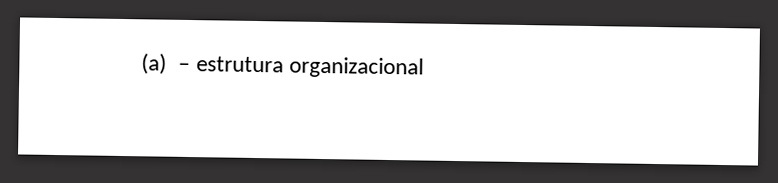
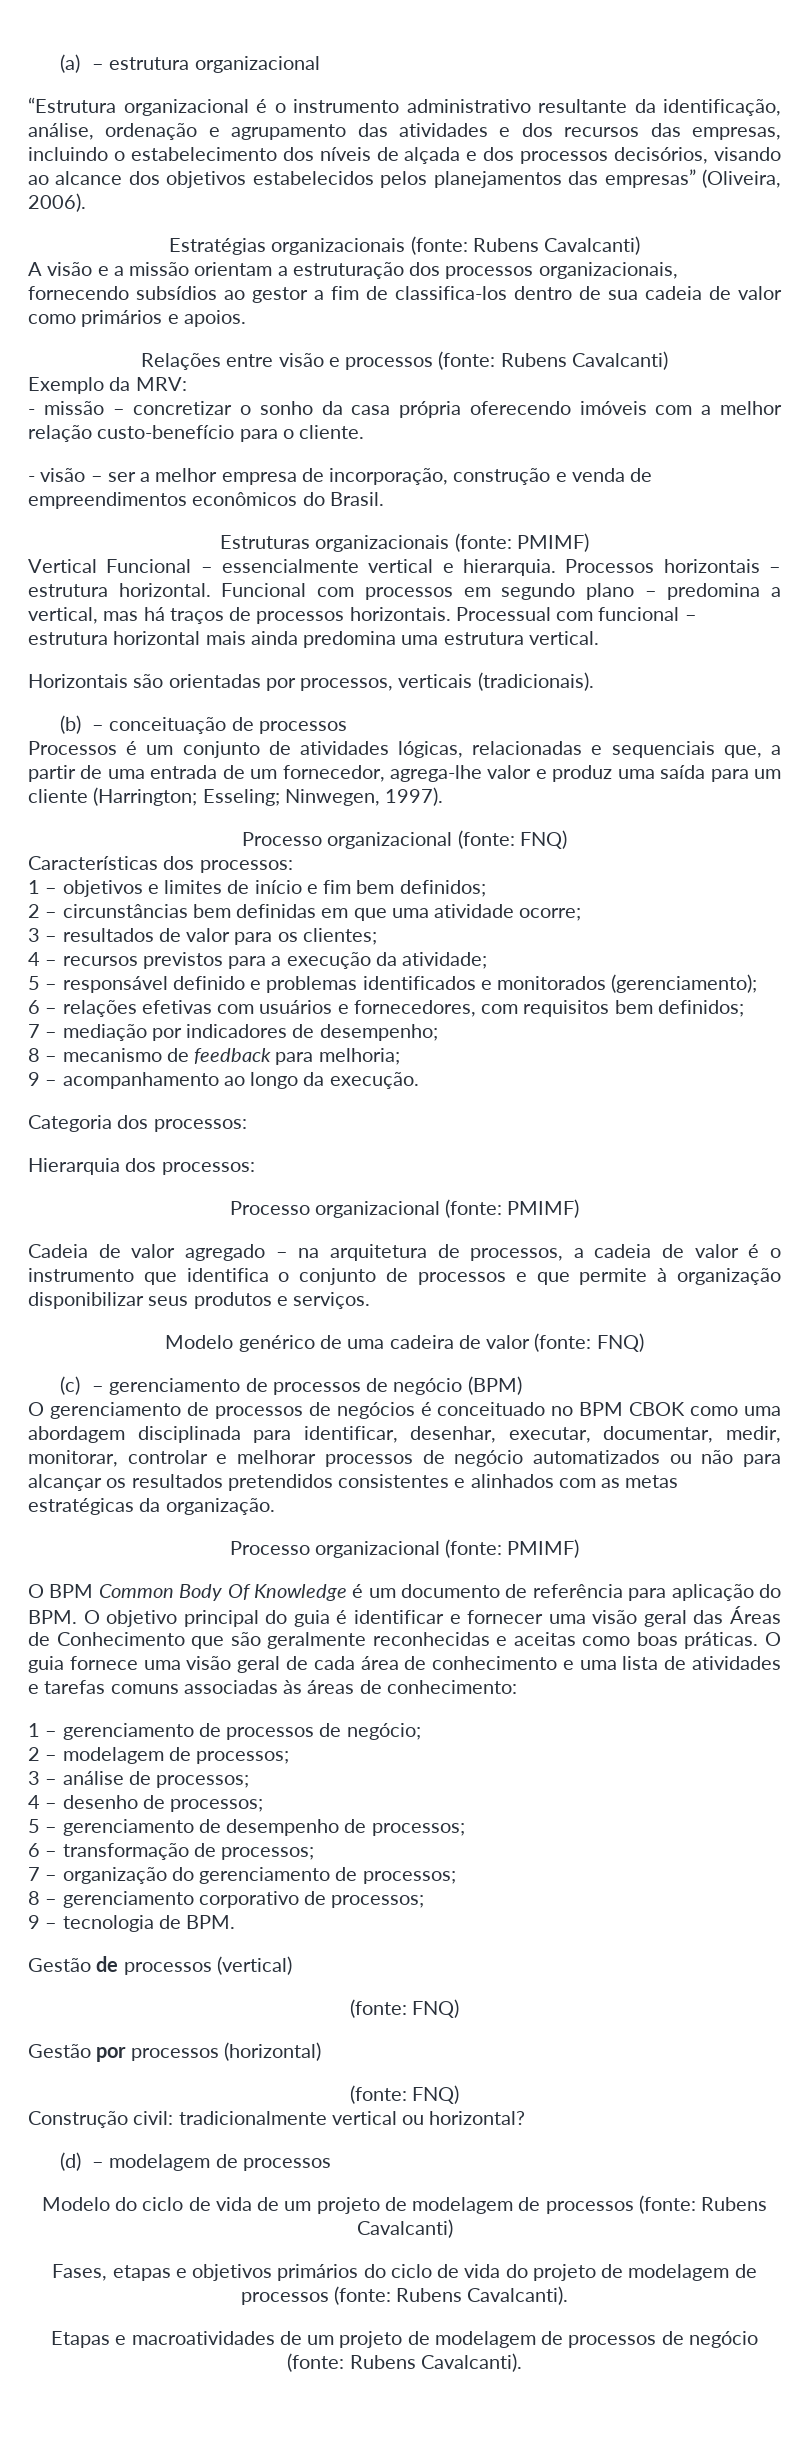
(424, 67) none -> [28,97,781,116] [28,123,781,140] [28,147,782,164] [28,169,782,188] [28,193,86,212] [168,236,641,255] [28,262,678,279] [28,286,782,303] [28,310,246,327] [141,351,668,370] [28,377,187,394] [28,401,782,418] [28,425,365,442] [28,468,653,485] [28,492,384,509] [220,533,589,552] [28,559,782,576] [28,583,782,600] [28,607,697,624] [28,631,599,648] [28,672,594,691] [60,715,347,734] [28,741,781,758] [28,765,782,782] [28,787,444,806] [242,830,567,849] [28,856,293,873] [28,880,486,897] [28,904,582,921] [28,928,377,945] [28,952,488,969] [28,974,758,993] [28,1000,744,1017] [28,1024,438,1041] [28,1048,400,1065] [28,1072,419,1089] [28,1115,247,1132] [28,1158,255,1175] [229,1199,580,1218] [28,1244,781,1261] [28,1268,782,1285] [28,1292,371,1309] [165,1333,644,1352] [60,1376,522,1395] [28,1402,781,1419] [28,1426,781,1443] [28,1450,781,1467] [28,1474,679,1491] [28,1498,275,1515] [229,1539,580,1558] [28,1584,781,1601] [28,1606,781,1627] [28,1632,781,1649] [28,1656,782,1673] [28,1680,517,1694] [28,1723,421,1740] [28,1747,290,1764] [28,1771,250,1788] [28,1795,264,1812] [28,1819,465,1836] [28,1843,315,1860] [28,1867,456,1884] [28,1891,425,1908] [28,1915,236,1932] [28,1956,292,1975] [349,1999,460,2018] [28,2042,321,2062] [349,2085,460,2104] [28,2111,526,2128] [60,2152,331,2171] [41,2195,768,2214] [356,2219,453,2238] [52,2264,757,2281] [240,2286,569,2305] [51,2331,758,2348] [287,2353,522,2372] // “Estrutura organizacional é o instrumento administrativo resultante da identificação, análise, ordenação e agrupamento das atividades e dos recursos das empresas, incluindo o estabelecimento dos níveis de alçada e dos processos decisórios, visando ao alcance dos objetivos estabelecidos pelos planejamentos das empresas” (Oliveira, 2006). // Estratégias organizacionais (fonte: Rubens Cavalcanti) // A visão e a missão orientam a estruturação dos processos organizacionais, fornecendo subsídios ao gestor a fim de classifica-los dentro de sua cadeia de valor como primários e apoios. // Relações entre visão e processos (fonte: Rubens Cavalcanti) // Exemplo da MRV: // - missão – concretizar o sonho da casa própria oferecendo imóveis com a melhor relação custo-benefício para o cliente. // - visão – ser a melhor empresa de incorporação, construção e venda de empreendimentos econômicos do Brasil. // Estruturas organizacionais (fonte: PMIMF) // Vertical Funcional – essencialmente vertical e hierarquia. Processos horizontais – estrutura horizontal. Funcional com processos em segundo plano – predomina a vertical, mas há traços de processos horizontais. Processual com funcional – estrutura horizontal mais ainda predomina uma estrutura vertical. // Horizontais são orientadas por processos, verticais (tradicionais). // (b) – conceituação de processos // Processos é um conjunto de atividades lógicas, relacionadas e sequenciais que, a partir de uma entrada de um fornecedor, agrega-lhe valor e produz uma saída para um cliente (Harrington; Esseling; Ninwegen, 1997). // Processo organizacional (fonte: FNQ) // Características dos processos: // 1 – objetivos e limites de início e fim bem definidos; // 2 – circunstâncias bem definidas em que uma atividade ocorre; // 3 – resultados de valor para os clientes; // 4 – recursos previstos para a execução da atividade; // 5 – responsável definido e problemas identificados e monitorados (gerenciamento); // 6 – relações efetivas com usuários e fornecedores, com requisitos bem definidos; // 7 – mediação por indicadores de desempenho; // 8 – mecanismo de feedback para melhoria; // 9 – acompanhamento ao longo da execução. // Categoria dos processos: // Hierarquia dos processos: // Processo organizacional (fonte: PMIMF) // Cadeia de valor agregado – na arquitetura de processos, a cadeia de valor é o instrumento que identifica o conjunto de processos e que permite à organização disponibilizar seus produtos e serviços. // Modelo genérico de uma cadeira de valor (fonte: FNQ) // (c) – gerenciamento de processos de negócio (BPM) // O gerenciamento de processos de negócios é conceituado no BPM CBOK como uma abordagem disciplinada para identificar, desenhar, executar, documentar, medir, monitorar, controlar e melhorar processos de negócio automatizados ou não para alcançar os resultados pretendidos consistentes e alinhados com as metas estratégicas da organização. // Processo organizacional (fonte: PMIMF) // O BPM Common Body Of Knowledge é um documento de referência para aplicação do BPM. O objetivo principal do guia é identificar e fornecer uma visão geral das Áreas de Conhecimento que são geralmente reconhecidas e aceitas como boas práticas. O guia fornece uma visão geral de cada área de conhecimento e uma lista de atividades e tarefas comuns associadas às áreas de conhecimento: // 1 – gerenciamento de processos de negócio; // 2 – modelagem de processos; // 3 – análise de processos; // 4 – desenho de processos; // 5 – gerenciamento de desempenho de processos; // 6 – transformação de processos; // 7 – organização do gerenciamento de processos; // 8 – gerenciamento corporativo de processos; // 9 – tecnologia de BPM. // Gestão de processos (vertical) // (fonte: FNQ) // Gestão por processos (horizontal) // (fonte: FNQ) // Construção civil: tradicionalmente vertical ou horizontal? // (d) – modelagem de processos // Modelo do ciclo de vida de um projeto de modelagem de processos (fonte: Rubens Cavalcanti) // Fases, etapas e objetivos primários do ciclo de vida do projeto de modelagem de processos (fonte: Rubens Cavalcanti). // Etapas e macroatividades de um projeto de modelagem de processos de negócio (fonte: Rubens Cavalcanti).

